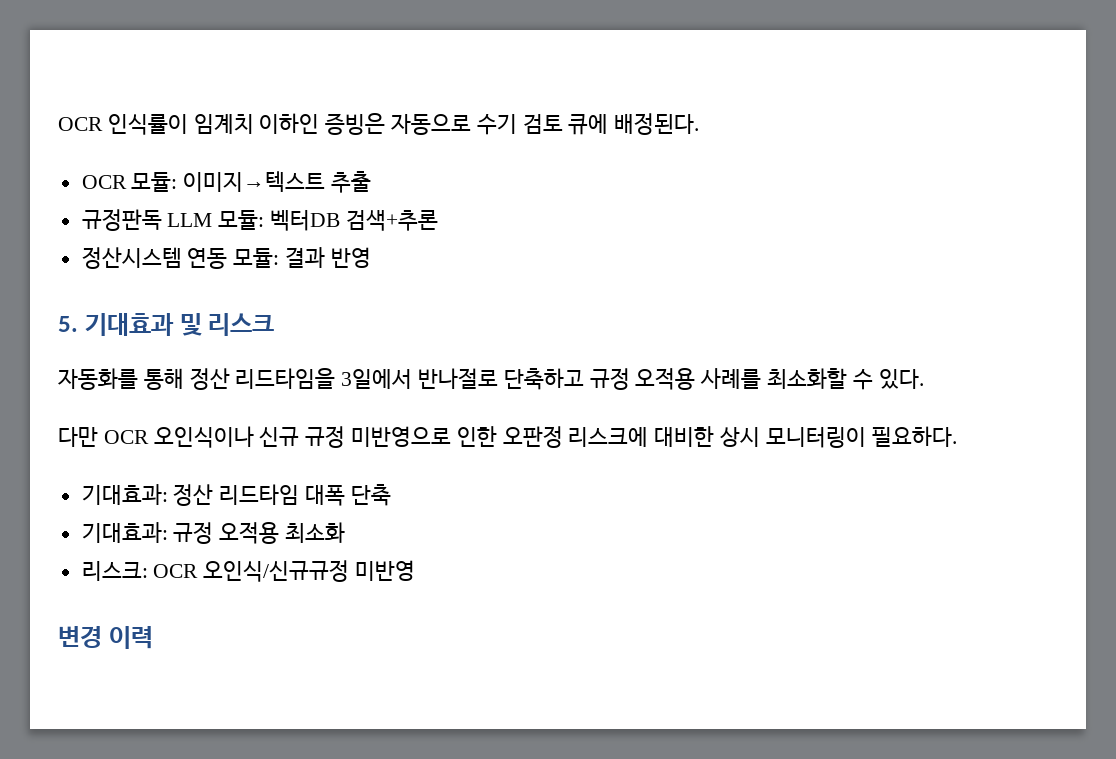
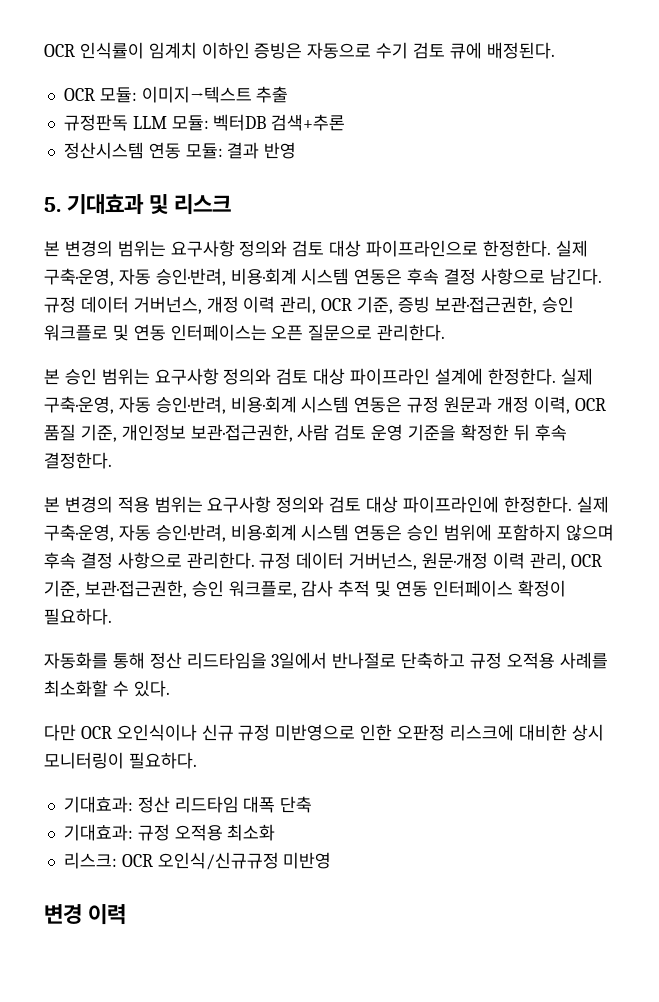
(275, 324) none -> [44,240,588,257] [44,268,602,286] [44,296,574,314] [44,324,446,341] [44,368,593,385] [44,396,606,414] [44,424,567,442] [44,452,112,469] [44,496,609,513] [44,524,614,542] [44,552,602,570] [44,580,566,598] [44,608,112,625] // 본 변경의 범위는 요구사항 정의와 검토 대상 파이프라인으로 한정한다. 실제 구축·운영, 자동 승인·반려, 비용·회계 시스템 연동은 후속 결정 사항으로 남긴다. 규정 데이터 거버넌스, 개정 이력 관리, OCR 기준, 증빙 보관·접근권한, 승인 워크플로 및 연동 인터페이스는 오픈 질문으로 관리한다. // 본 승인 범위는 요구사항 정의와 검토 대상 파이프라인 설계에 한정한다. 실제 구축·운영, 자동 승인·반려, 비용·회계 시스템 연동은 규정 원문과 개정 이력, OCR 품질 기준, 개인정보 보관·접근권한, 사람 검토 운영 기준을 확정한 뒤 후속 결정한다. // 본 변경의 적용 범위는 요구사항 정의와 검토 대상 파이프라인에 한정한다. 실제 구축·운영, 자동 승인·반려, 비용·회계 시스템 연동은 승인 범위에 포함하지 않으며 후속 결정 사항으로 관리한다. 규정 데이터 거버넌스, 원문·개정 이력 관리, OCR 기준, 보관·접근권한, 승인 워크플로, 감사 추적 및 연동 인터페이스 확정이 필요하다.

